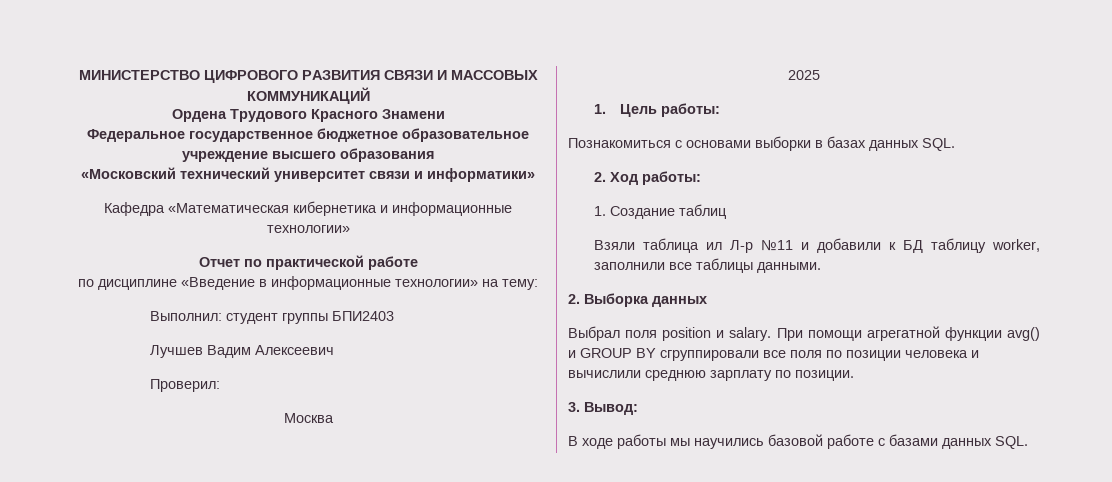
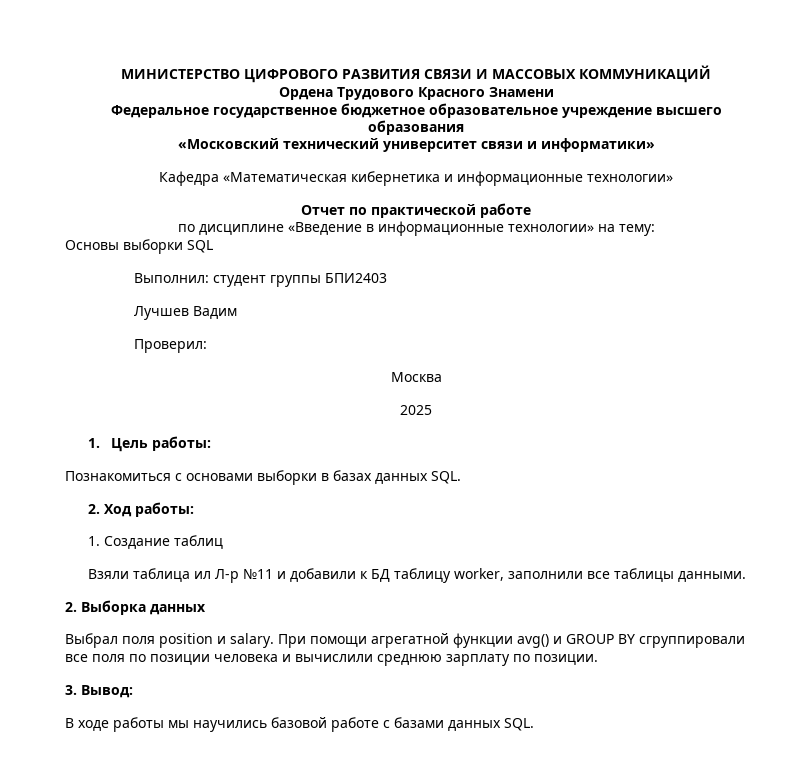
(538, 284) none -> [65,239,213,254] // Основы выборки SQL
[255,345,335,355] Алексеевич -> (237, 312) none

